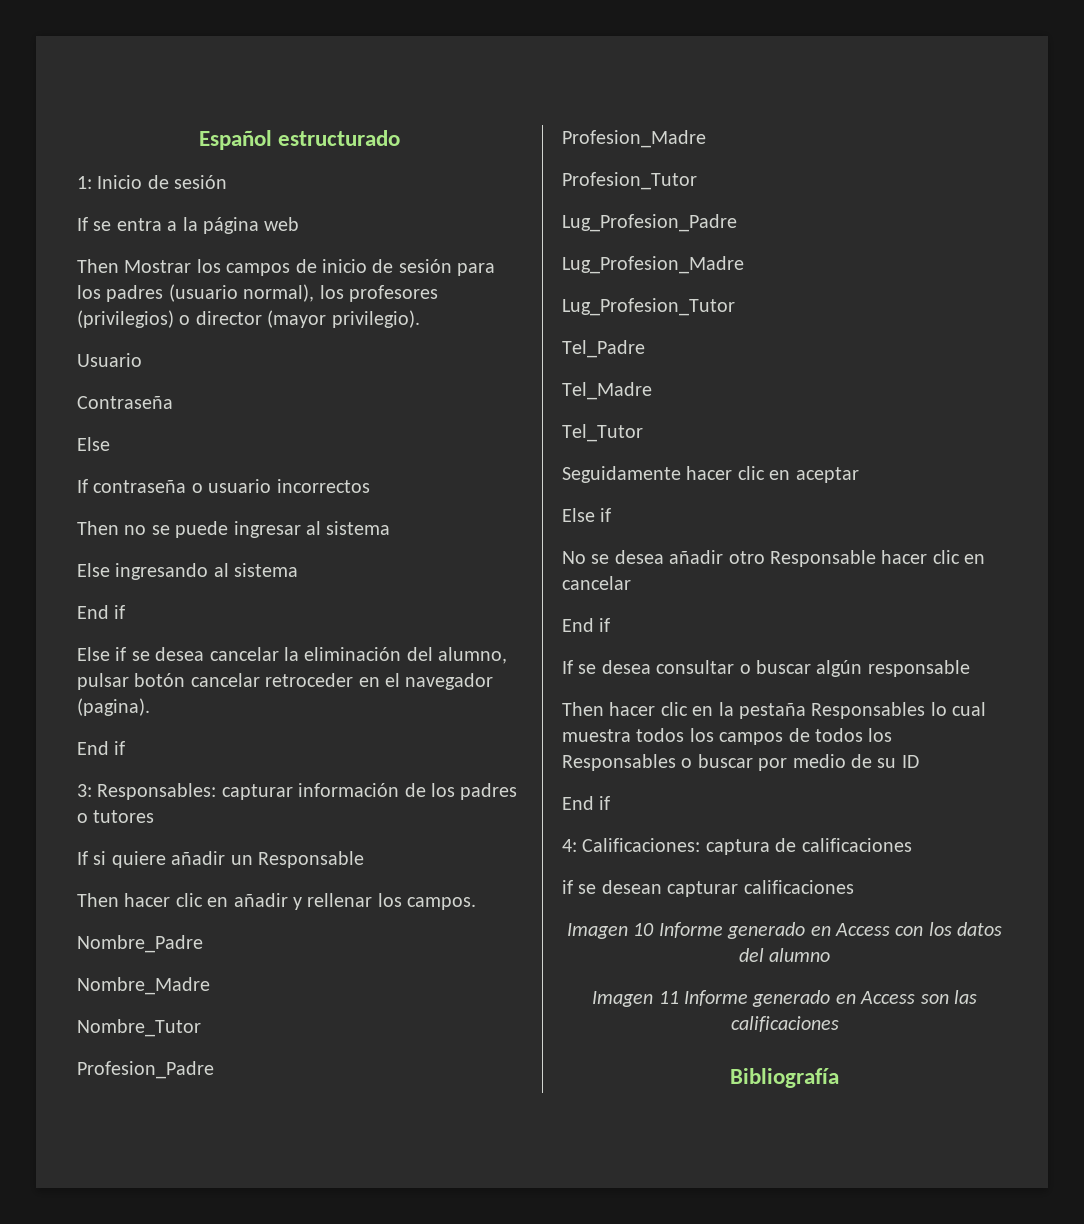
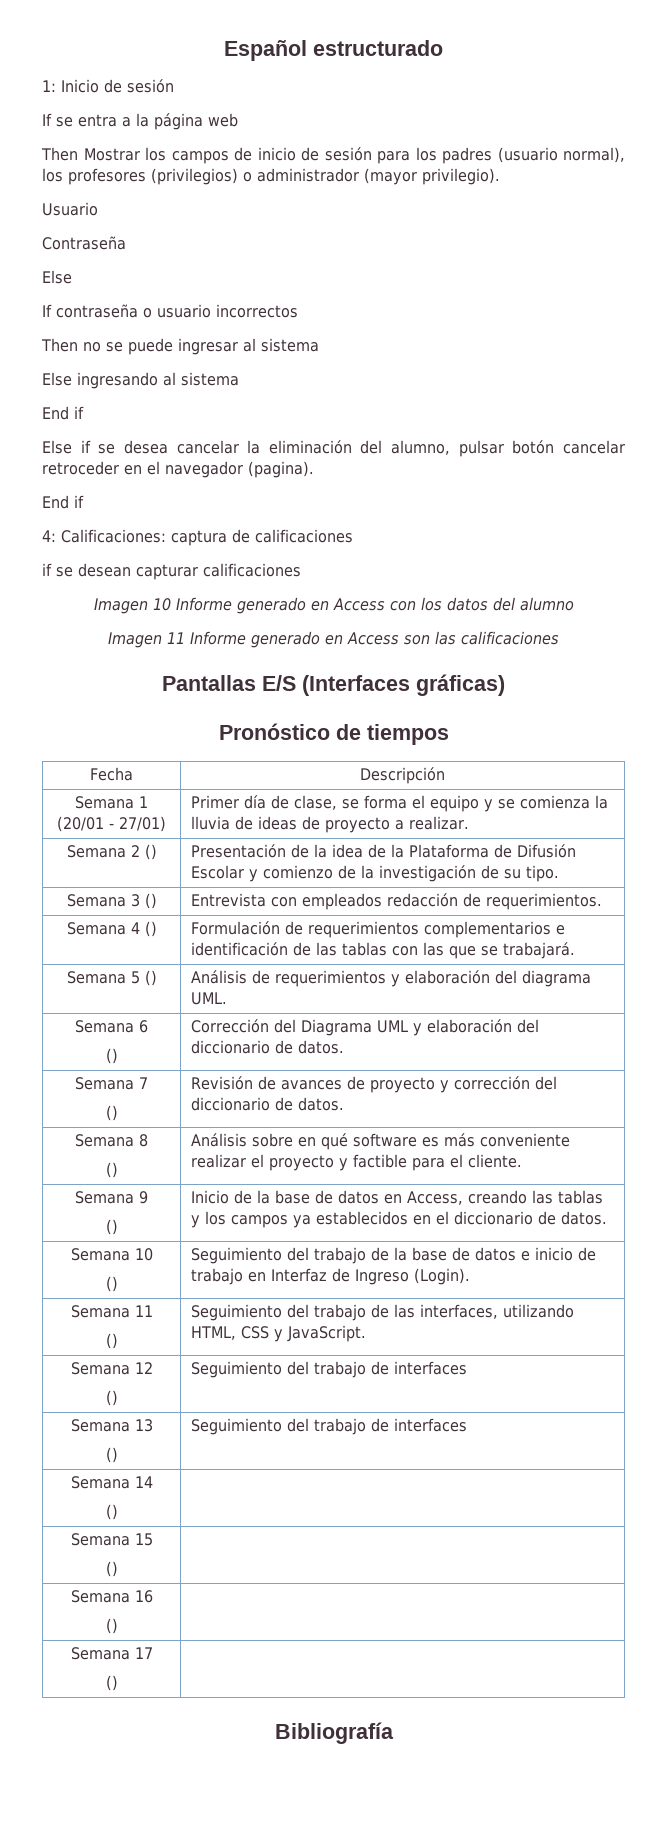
[195,311,262,325] director -> [257,168,359,182] administrador
[77,783,518,800] [77,810,155,823] [77,851,364,868] [77,893,477,910] [77,935,203,953] [77,977,210,995] [77,1019,201,1037] [77,1061,214,1079] [562,130,706,148] [562,172,697,190] [562,214,737,232] [562,256,744,274] [562,298,735,316] [562,340,645,358] [562,382,652,400] [562,424,643,442] [562,466,859,483] [562,508,612,522] [562,550,986,567] [562,576,631,590] [562,618,611,632] [562,660,970,677] [562,702,987,719] [562,728,893,745] [562,754,919,771] [562,796,611,810] // 3: Responsables: capturar información de los padres o tutores // If si quiere añadir un Responsable // Then hacer clic en añadir y rellenar los campos. // Nombre_Padre // Nombre_Madre // Nombre_Tutor // Profesion_Padre // Profesion_Madre // Profesion_Tutor // Lug_Profesion_Padre // Lug_Profesion_Madre // Lug_Profesion_Tutor // Tel_Padre // Tel_Madre // Tel_Tutor // Seguidamente hacer clic en aceptar // Else if // No se desea añadir otro Responsable hacer clic en cancelar // End if // If se desea consultar o buscar algún responsable // Then hacer clic en la pestaña Responsables lo cual muestra todos los campos de todos los Responsables o buscar por medio de su ID // End if -> (84, 501) none
(839, 1024) none -> [162,674,505,696] [218,723,449,745] [90,767,134,781] [360,767,445,784] [75,796,148,809] [57,816,166,832] [190,795,608,812] [190,816,469,833] [66,844,157,860] [190,844,576,858] [190,865,559,882] [66,893,157,909] [190,893,602,910] [66,921,157,937] [190,921,565,938] [190,942,575,959] [66,970,157,986] [190,970,591,987] [190,992,227,1005] [75,1020,148,1033] [105,1048,118,1064] [190,1019,539,1036] [190,1040,344,1054] [75,1077,148,1090] [105,1105,118,1121] [190,1076,557,1093] [190,1097,344,1111] [75,1134,148,1147] [105,1162,118,1178] [190,1133,570,1150] [190,1154,522,1171] [75,1191,148,1204] [105,1219,118,1235] [190,1190,603,1205] [190,1211,607,1228] [70,1248,153,1261] [105,1276,118,1292] [190,1247,596,1264] [190,1268,470,1285] [70,1305,153,1318] [105,1333,118,1349] [190,1304,574,1321] [190,1325,366,1342] [70,1362,153,1375] [105,1390,118,1406] [190,1361,467,1378] [70,1419,153,1432] [105,1447,118,1463] [190,1418,467,1435] [70,1476,153,1489] [105,1504,118,1520] [70,1533,153,1546] [105,1561,118,1577] [70,1590,153,1603] [105,1618,118,1634] [70,1647,153,1660] [105,1675,118,1691] // Pantallas E/S (Interfaces gráficas) // Pronóstico de tiempos // Fecha | Descripción // Semana 1 (20/01 - 27/01) | Primer día de clase, se forma el equipo y se comienza la lluvia de ideas de proyecto a realizar. // Semana 2 () | Presentación de la idea de la Plataforma de Difusión Escolar y comienzo de la investigación de su tipo. // Semana 3 () | Entrevista con empleados redacción de requerimientos. // Semana 4 () | Formulación de requerimientos complementarios e identificación de las tablas con las que se trabajará. // Semana 5 () | Análisis de requerimientos y elaboración del diagrama UML. // Semana 6 // () | Corrección del Diagrama UML y elaboración del diccionario de datos. // Semana 7 // () | Revisión de avances de proyecto y corrección del diccionario de datos. // Semana 8 // () | Análisis sobre en qué software es más conveniente realizar el proyecto y factible para el cliente. // Semana 9 // () | Inicio de la base de datos en Access, creando las tablas y los campos ya establecidos en el diccionario de datos. // Semana 10 // () | Seguimiento del trabajo de la base de datos e inicio de trabajo en Interfaz de Ingreso (Login). // Semana 11 // () | Seguimiento del trabajo de las interfaces, utilizando HTML, CSS y JavaScript. // Semana 12 // () | Seguimiento del trabajo de interfaces // Semana 13 // () | Seguimiento del trabajo de interfaces // Semana 14 // () | // Semana 15 // () | // Semana 16 // () | // Semana 17 // () |

